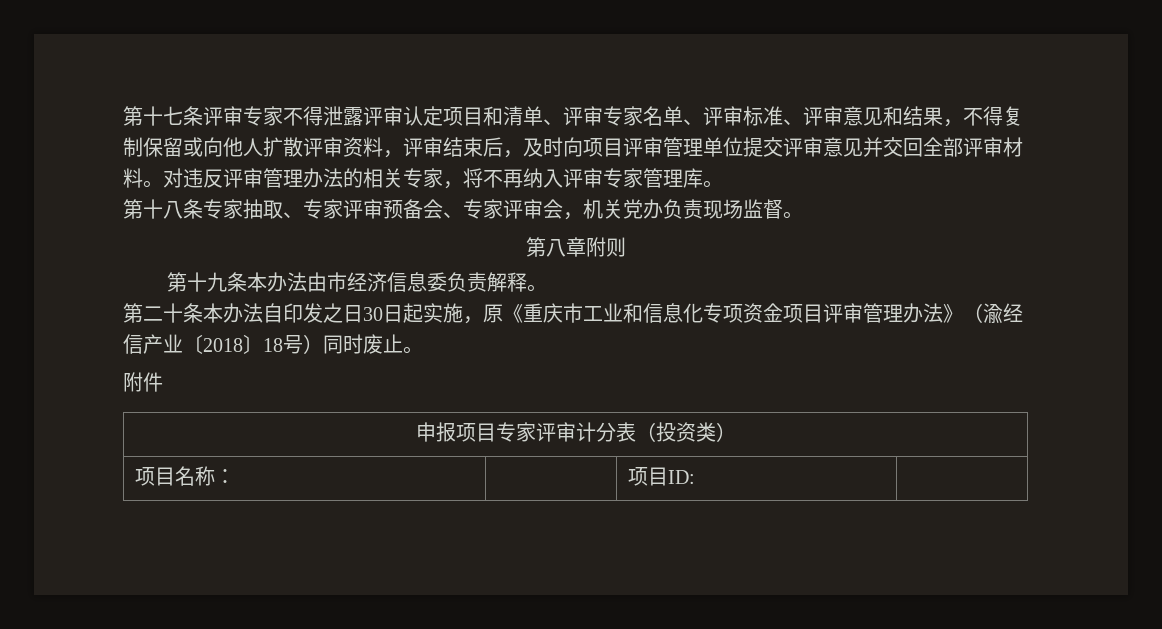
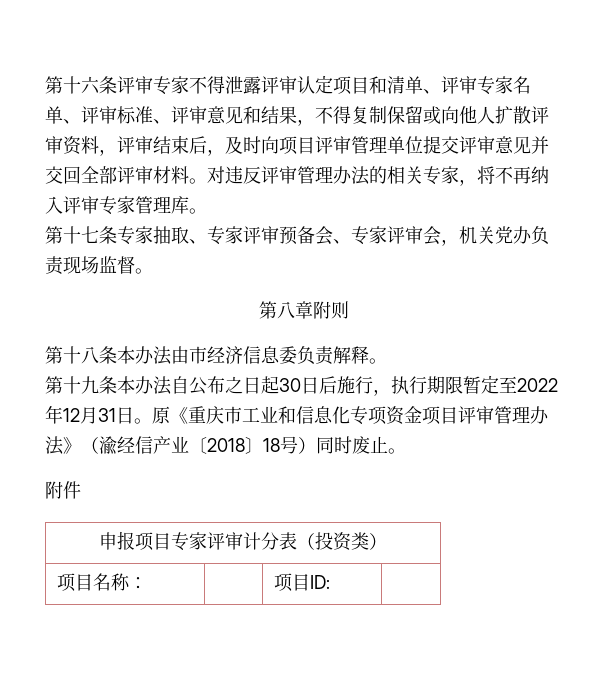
[123,106,183,126] 第十七 -> [45,76,100,94] 第十六
[163,201,183,219] 八 -> [81,226,99,243] 七
[207,272,228,292] 九 -> [81,346,99,364] 八
[143,303,183,323] 二十 -> [63,376,99,394] 十九
[283,303,483,324] 印发之日30日起实施， -> [189,375,558,396] [45,405,152,424] 公布之日起30日后施行，执行期限暂定至2022年12月31日。

